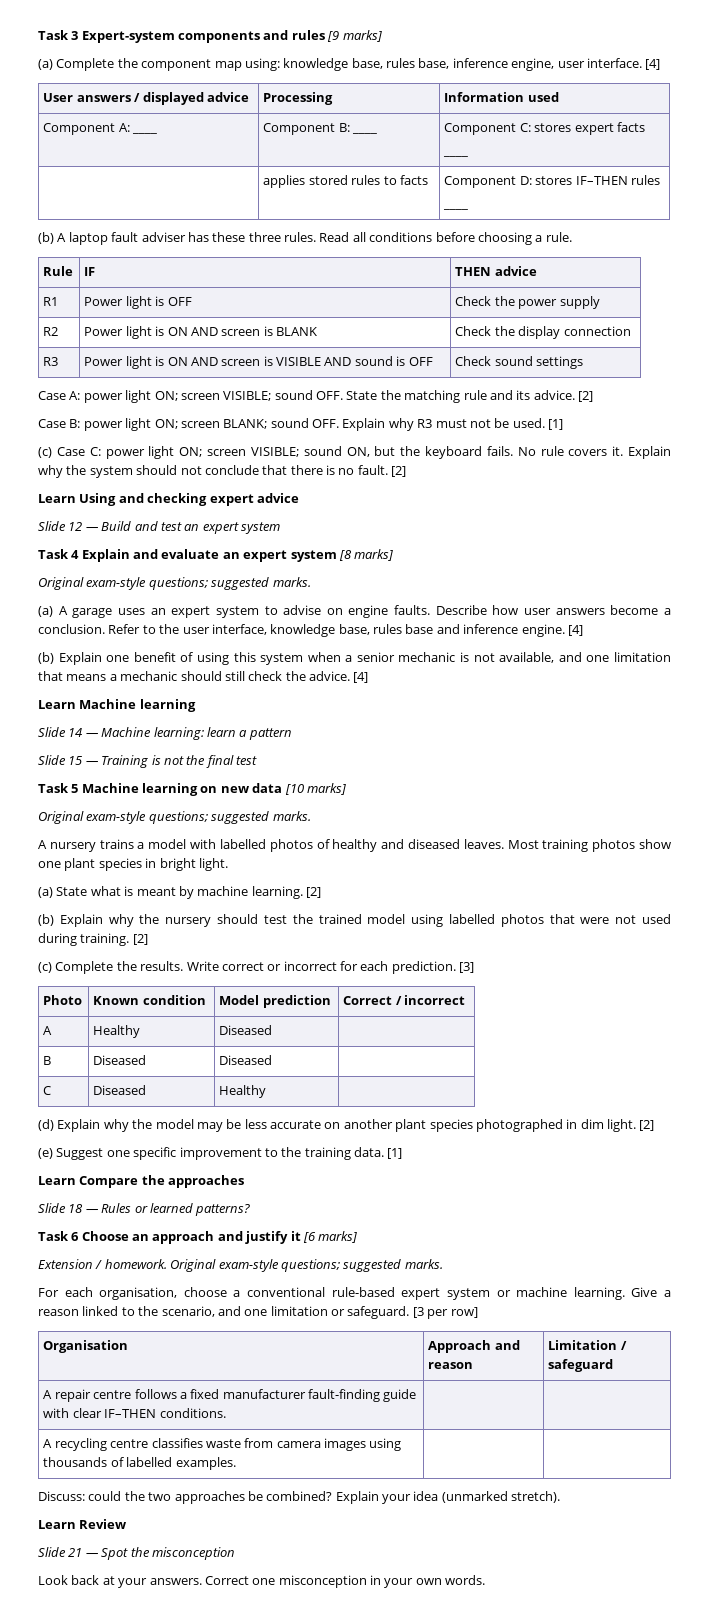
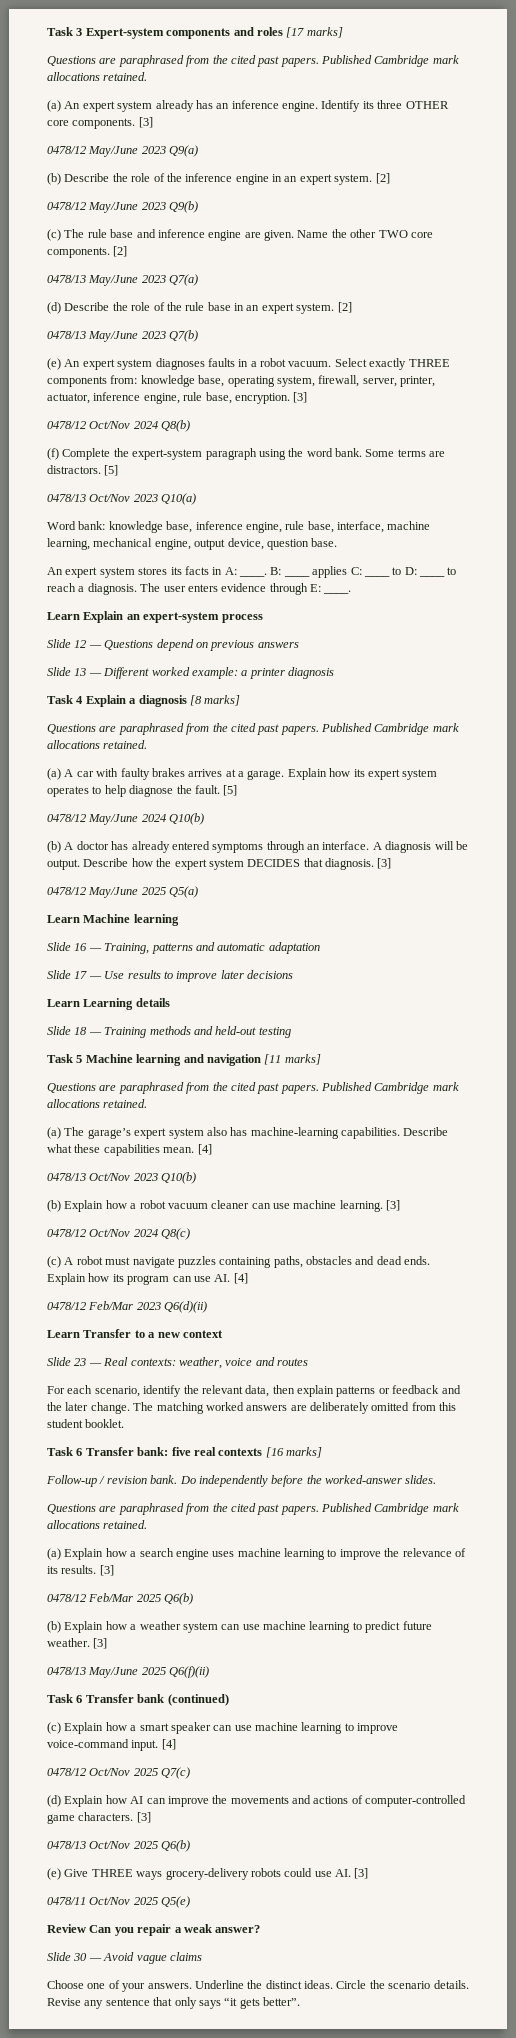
[291,30,382,42] [38,58,661,71] [43,92,249,105] [263,92,334,105] [444,92,559,102] [43,123,130,135] [132,132,158,134] [263,123,350,135] [352,132,378,134] [444,122,645,135] [443,155,469,157] [263,175,428,188] [444,175,660,188] [443,208,469,210] [38,232,572,245] [43,266,74,276] [84,267,96,276] [455,266,537,276] [43,297,59,306] [84,296,192,309] [455,296,600,309] [43,327,59,336] [84,326,318,339] [455,326,631,339] [43,357,59,366] [84,356,433,369] [455,356,584,369] [38,390,593,403] [38,418,563,431] [38,446,671,459] [38,465,407,478] [38,493,299,506] [38,521,280,534] [38,549,394,562] [38,577,311,590] [38,605,671,618] [38,624,583,637] [38,652,671,665] [38,671,369,683] [38,699,196,712] [38,727,292,740] [38,755,257,768] [38,783,346,796] [38,811,311,824] [38,839,671,852] [38,858,228,871] [38,886,321,899] [38,914,671,927] [38,933,148,946] [38,961,475,974] [43,995,83,1005] [93,995,206,1005] [219,995,331,1008] [343,995,466,1005] [43,1026,53,1035] [93,1025,141,1038] [219,1025,273,1035] [43,1056,52,1065] [93,1055,147,1065] [219,1055,273,1065] [43,1086,52,1095] [93,1085,147,1095] [219,1085,267,1098] [38,1119,655,1132] [38,1147,403,1160] [38,1175,245,1188] [38,1203,251,1216] [38,1231,358,1244] [38,1259,443,1272] [38,1287,672,1300] [38,1306,478,1319] [43,1340,129,1353] [428,1340,520,1353] [428,1362,474,1369] [548,1340,627,1350] [548,1359,614,1372] [43,1389,417,1402] [43,1408,226,1418] [43,1438,402,1451] [43,1457,236,1470] [38,1491,561,1504] [38,1519,127,1529] [38,1547,235,1560] [38,1575,486,1588] rules [9 marks] // (a) Complete the component map using: knowledge base, rules base, inference engine, user interface. [4] // User answers / displayed advice | Processing | Information used // Component A: ____ | Component B: ____ | Component C: stores expert facts // ____ // | applies stored rules to facts | Component D: stores IF–THEN rules // ____ // (b) A laptop fault adviser has these three rules. Read all conditions before choosing a rule. // Rule | IF | THEN advice // R1 | Power light is OFF | Check the power supply // R2 | Power light is ON AND screen is BLANK | Check the display connection // R3 | Power light is ON AND screen is VISIBLE AND sound is OFF | Check sound settings // Case A: power light ON; screen VISIBLE; sound OFF. State the matching rule and its advice. [2] // Case B: power light ON; screen BLANK; sound OFF. Explain why R3 must not be used. [1] // (c) Case C: power light ON; screen VISIBLE; sound ON, but the keyboard fails. No rule covers it. Explain why the system should not conclude that there is no fault. [2] // Learn Using and checking expert advice // Slide 12 — Build and test an expert system // Task 4 Explain and evaluate an expert system [8 marks] // Original exam-style questions; suggested marks. // (a) A garage uses an expert system to advise on engine faults. Describe how user answers become a conclusion. Refer to the user interface, knowledge base, rules base and inference engine. [4] // (b) Explain one benefit of using this system when a senior mechanic is not available, and one limitation that means a mechanic should still check the advice. [4] // Learn Machine learning // Slide 14 — Machine learning: learn a pattern // Slide 15 — Training is not the final test // Task 5 Machine learning on new data [10 marks] // Original exam-style questions; suggested marks. // A nursery trains a model with labelled photos of healthy and diseased leaves. Most training photos show one plant species in bright light. // (a) State what is meant by machine learning. [2] // (b) Explain why the nursery should test the trained model using labelled photos that were not used during training. [2] // (c) Complete the results. Write correct or incorrect for each prediction. [3] // Photo | Known condition | Model prediction | Correct / incorrect // A | Healthy | Diseased | // B | Diseased | Diseased | // C | Diseased | Healthy | // (d) Explain why the model may be less accurate on another plant species photographed in dim light. [2] // (e) Suggest one specific improvement to the training data. [1] // Learn Compare the approaches // Slide 18 — Rules or learned patterns? // Task 6 Choose an approach and justify it [6 marks] // Extension / homework. Original exam-style questions; suggested marks. // For each organisation, choose a conventional rule-based expert system or machine learning. Give a reason linked to the scenario, and one limitation or safeguard. [3 per row] // Organisation | Approach and reason | Limitation / safeguard // A repair centre follows a fixed manufacturer fault-finding guide with clear IF–THEN conditions. | | // A recycling centre classifies waste from camera images using thousands of labelled examples. | | // Discuss: could the two approaches be combined? Explain your idea (unmarked stretch). // Learn Review // Slide 21 — Spot the misconception // Look back at your answers. Correct one misconception in your own words. -> [256,27,343,38] [47,55,459,67] [47,72,148,81] [47,100,449,112] [47,117,153,129] [47,145,199,157] [47,173,390,185] [47,201,199,213] [47,229,433,241] [47,246,128,258] [47,274,199,286] [47,302,352,314] [47,330,199,342] [47,358,450,370] [47,375,435,387] [47,392,308,404] [47,420,191,432] [47,448,446,460] [47,465,119,476] [47,493,197,505] [47,521,431,533] [47,538,338,550] [47,566,282,578] [283,566,362,578] [363,575,390,577] [392,567,417,575] [419,575,445,577] [447,567,457,575] [47,583,352,595] [47,611,263,623] [47,639,299,651] [47,667,334,679] [47,695,241,707] [47,723,459,735] [47,740,148,749] [47,768,438,780] [47,785,238,797] [47,813,205,825] [47,841,468,853] [47,858,392,870] [47,886,199,898] [47,914,179,926] [47,942,320,954] [47,970,293,982] [47,998,170,1010] [47,1026,291,1038] [47,1054,321,1066] [47,1082,459,1094] [47,1099,148,1108] [47,1127,449,1139] [47,1144,212,1156] [47,1172,197,1184] [47,1200,401,1212] [47,1228,191,1240] [47,1256,431,1268] [47,1273,248,1285] [47,1301,208,1313] [47,1329,223,1338] [47,1357,308,1369] [47,1385,461,1397] [47,1402,457,1414] [47,1419,125,1428] [47,1447,322,1458] [46,1475,437,1487] [47,1503,459,1515] [47,1520,148,1529] [47,1548,466,1560] [47,1565,114,1576] [47,1593,194,1605] [47,1621,432,1633] [47,1638,108,1649] [47,1666,210,1678] [47,1694,229,1706] [47,1722,399,1734] [47,1739,176,1751] [47,1767,191,1779] [47,1795,467,1807] [47,1812,151,1824] [47,1840,191,1852] [47,1868,369,1880] [47,1896,191,1908] [47,1924,261,1936] [47,1952,202,1964] [47,1980,469,1992] [47,1997,300,2009] roles [17 marks] // Questions are paraphrased from the cited past papers. Published Cambridge mark allocations retained. // (a) An expert system already has an inference engine. Identify its three OTHER core components. [3] // 0478/12 May/June 2023 Q9(a) // (b) Describe the role of the inference engine in an expert system. [2] // 0478/12 May/June 2023 Q9(b) // (c) The rule base and inference engine are given. Name the other TWO core components. [2] // 0478/13 May/June 2023 Q7(a) // (d) Describe the role of the rule base in an expert system. [2] // 0478/13 May/June 2023 Q7(b) // (e) An expert system diagnoses faults in a robot vacuum. Select exactly THREE components from: knowledge base, operating system, firewall, server, printer, actuator, inference engine, rule base, encryption. [3] // 0478/12 Oct/Nov 2024 Q8(b) // (f) Complete the expert-system paragraph using the word bank. Some terms are distractors. [5] // 0478/13 Oct/Nov 2023 Q10(a) // Word bank: knowledge base, inference engine, rule base, interface, machine learning, mechanical engine, output device, question base. // An expert system stores its facts in A: ____. B: ____ applies C: ____ to D: ____ to reach a diagnosis. The user enters evidence through E: ____. // Learn Explain an expert-system process // Slide 12 — Questions depend on previous answers // Slide 13 — Different worked example: a printer diagnosis // Task 4 Explain a diagnosis [8 marks] // Questions are paraphrased from the cited past papers. Published Cambridge mark allocations retained. // (a) A car with faulty brakes arrives at a garage. Explain how its expert system operates to help diagnose the fault. [5] // 0478/12 May/June 2024 Q10(b) // (b) A doctor has already entered symptoms through an interface. A diagnosis will be output. Describe how the expert system DECIDES that diagnosis. [3] // 0478/12 May/June 2025 Q5(a) // Learn Machine learning // Slide 16 — Training, patterns and automatic adaptation // Slide 17 — Use results to improve later decisions // Learn Learning details // Slide 18 — Training methods and held-out testing // Task 5 Machine learning and navigation [11 marks] // Questions are paraphrased from the cited past papers. Published Cambridge mark allocations retained. // (a) The garage’s expert system also has machine-learning capabilities. Describe what these capabilities mean. [4] // 0478/13 Oct/Nov 2023 Q10(b) // (b) Explain how a robot vacuum cleaner can use machine learning. [3] // 0478/12 Oct/Nov 2024 Q8(c) // (c) A robot must navigate puzzles containing paths, obstacles and dead ends. Explain how its program can use AI. [4] // 0478/12 Feb/Mar 2023 Q6(d)(ii) // Learn Transfer to a new context // Slide 23 — Real contexts: weather, voice and routes // For each scenario, identify the relevant data, then explain patterns or feedback and the later change. The matching worked answers are deliberately omitted from this student booklet. // Task 6 Transfer bank: five real contexts [16 marks] // Follow-up / revision bank. Do independently before the worked-answer slides. // Questions are paraphrased from the cited past papers. Published Cambridge mark allocations retained. // (a) Explain how a search engine uses machine learning to improve the relevance of its results. [3] // 0478/12 Feb/Mar 2025 Q6(b) // (b) Explain how a weather system can use machine learning to predict future weather. [3] // 0478/13 May/June 2025 Q6(f)(ii) // Task 6 Transfer bank (continued) // (c) Explain how a smart speaker can use machine learning to improve voice-command input. [4] // 0478/12 Oct/Nov 2025 Q7(c) // (d) Explain how AI can improve the movements and actions of computer-controlled game characters. [3] // 0478/13 Oct/Nov 2025 Q6(b) // (e) Give THREE ways grocery-delivery robots could use AI. [3] // 0478/11 Oct/Nov 2025 Q5(e) // Review Can you repair a weak answer? // Slide 30 — Avoid vague claims // Choose one of your answers. Underline the distinct ideas. Circle the scenario details. Revise any sentence that only says “it gets better”.

